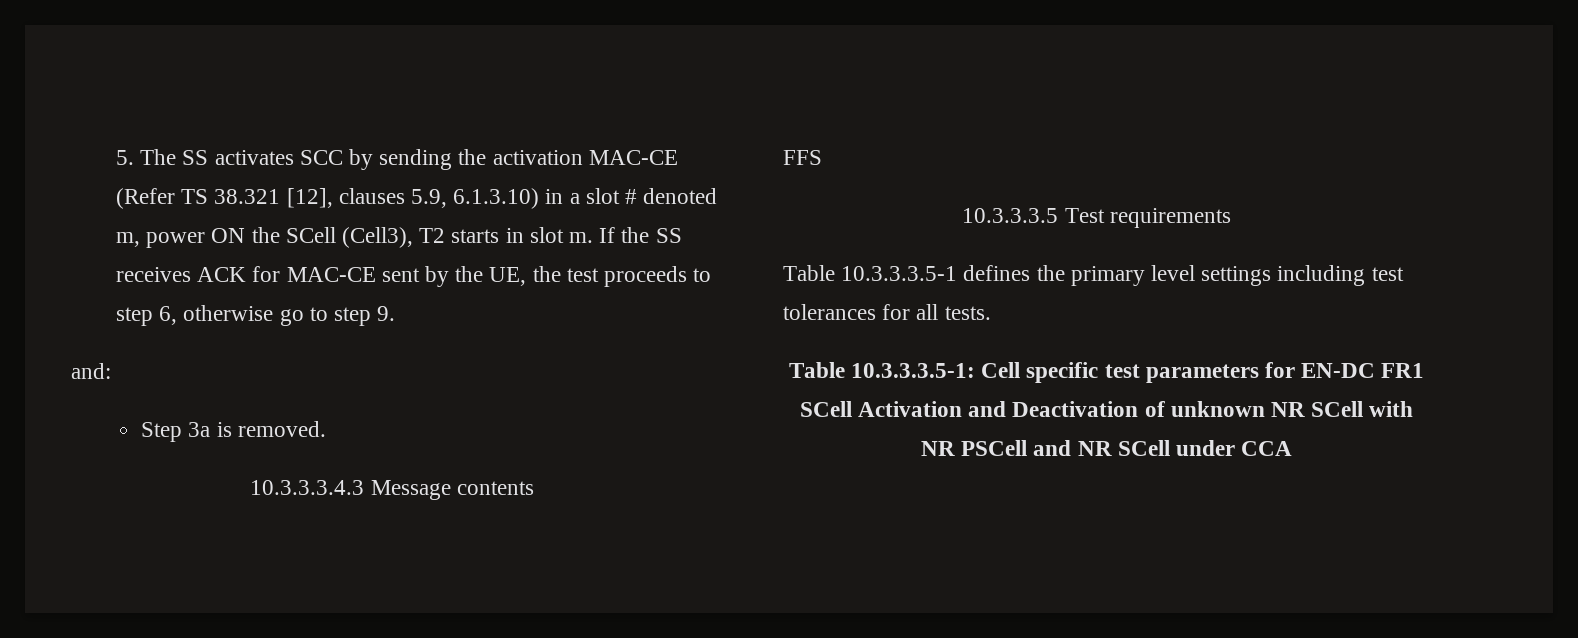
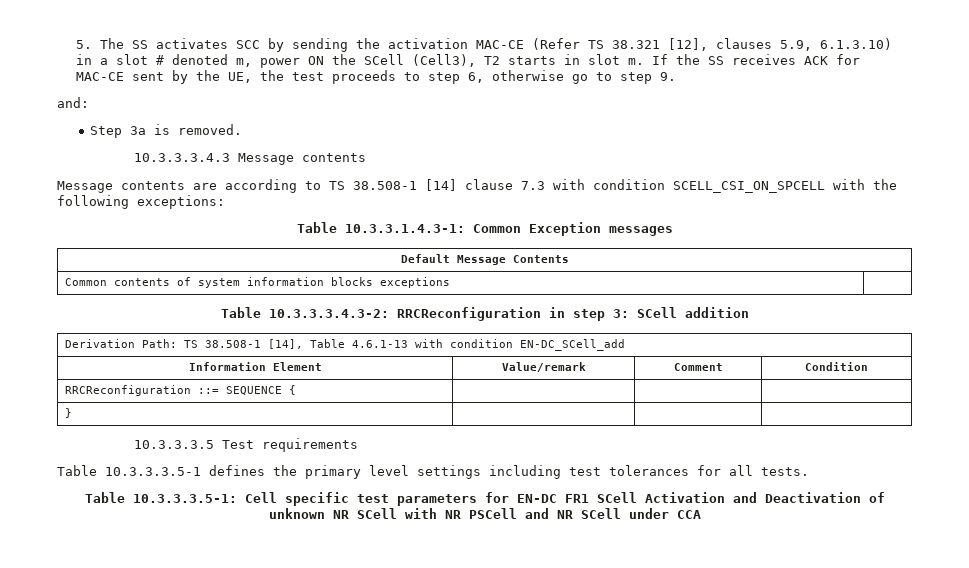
[783,150,822,165] FFS -> [57,179,897,193] [57,195,225,209] [296,222,673,236] [400,254,569,265] [65,277,451,288] [220,307,749,321] [65,339,626,351] [188,362,322,371] [501,362,586,372] [673,363,723,371] [805,362,868,371] [65,385,297,396] [65,408,73,418] Message contents are according to TS 38.508-1 [14] clause 7.3 with condition SCELL_CSI_ON_SPCELL with the following exceptions: // Table 10.3.3.1.4.3-1: Common Exception messages // Default Message Contents // Common contents of system information blocks exceptions | // Table 10.3.3.3.4.3-2: RRCReconfiguration in step 3: SCell addition // Derivation Path: TS 38.508-1 [14], Table 4.6.1-13 with condition EN-DC_SCell_add // Information Element | Value/remark | Comment | Condition // RRCReconfiguration ::= SEQUENCE { | | | // } | | |

